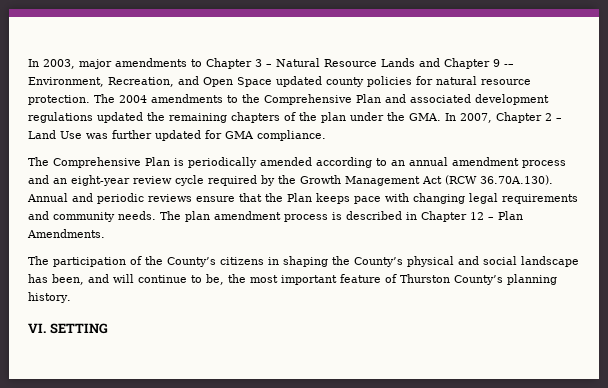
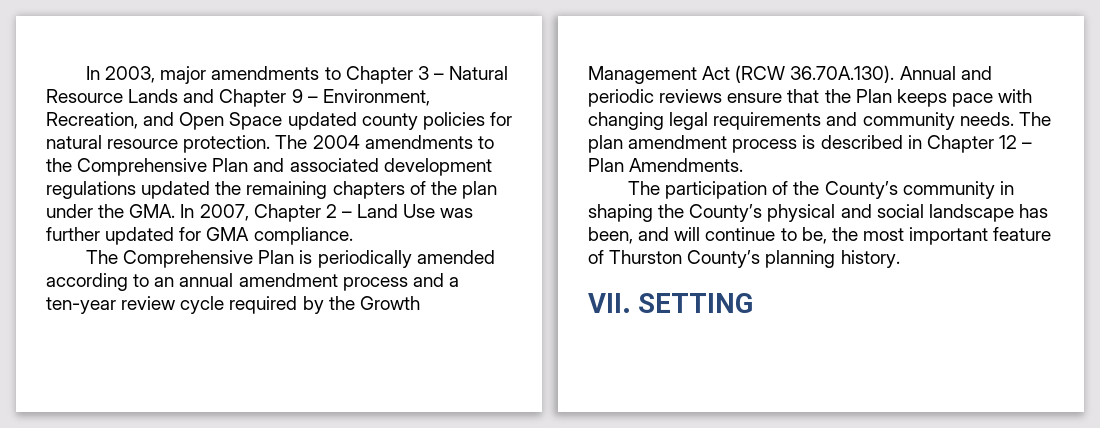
[504,64,514,67] -– -> [307,96,318,103] –
[53,175,130,186] an eight-year -> [448,277,459,287] [46,297,116,314] a ten-year
[220,257,264,265] citizens -> [902,181,995,199] community
[28,323,46,333] VI. -> [588,293,631,313] VII.

